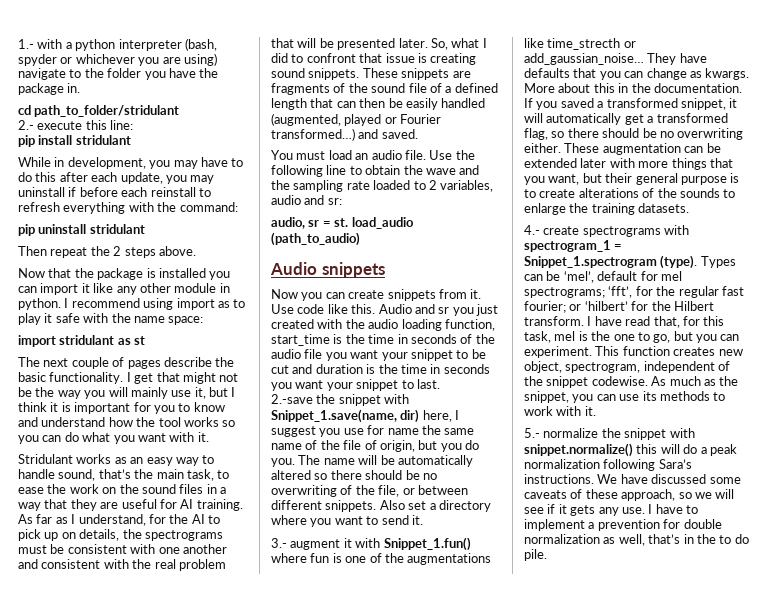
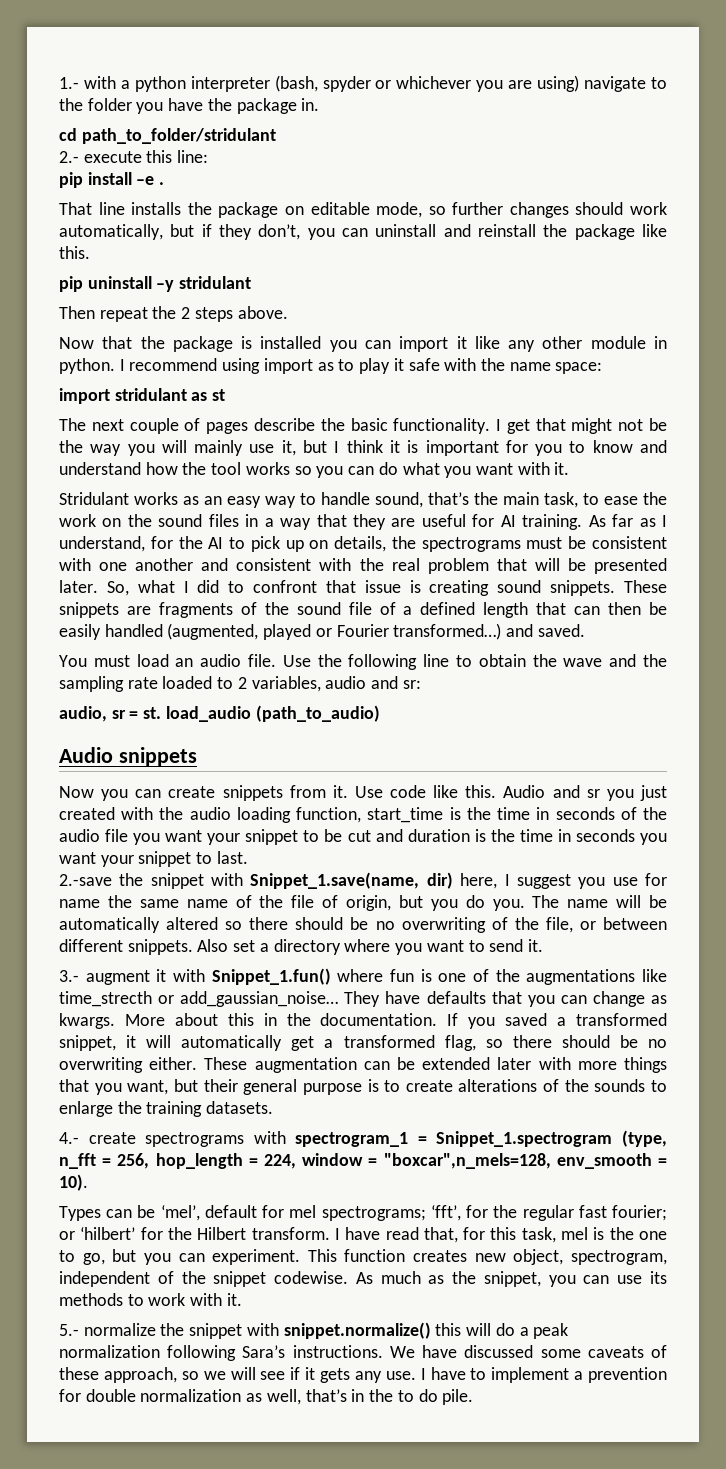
[75,135,131,145] [18,157,244,169] [18,172,215,184] [18,187,211,197] [18,202,238,214] stridulant // While in development, you may have to do this after each update, you may uninstall if before each reinstall to refresh everything with the command: -> [136,176,165,185] [59,202,667,218] [59,224,667,240] [59,246,90,259] –e . // That line installs the package on editable mode, so further changes should work automatically, but if they don’t, you can uninstall and reinstall the package like this.
(87, 229) none -> [156,280,175,292] –y
[660,255,698,269] (type). -> [621,1130,667,1147] [59,1153,667,1169] [59,1174,88,1191] (type, n_fft = 256, hop_length = 224, window = "boxcar",n_mels=128, env_smooth = 10). //

